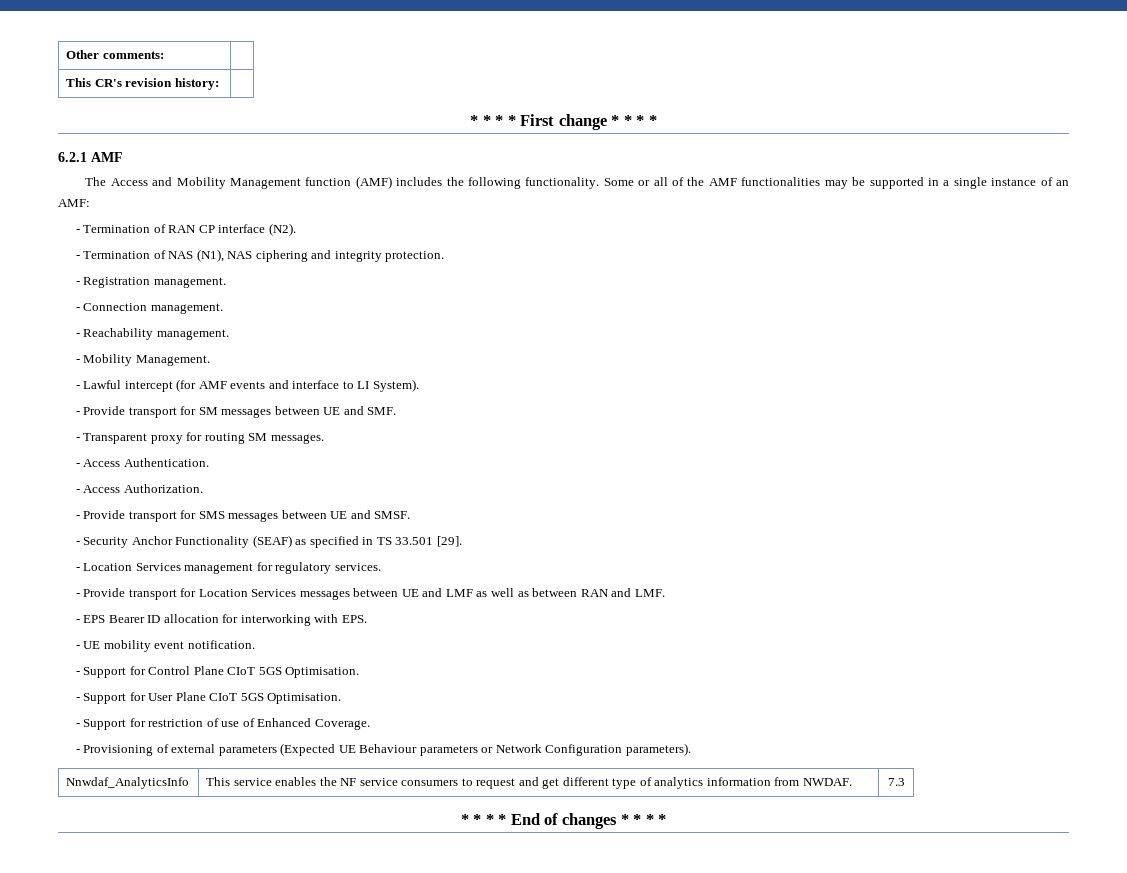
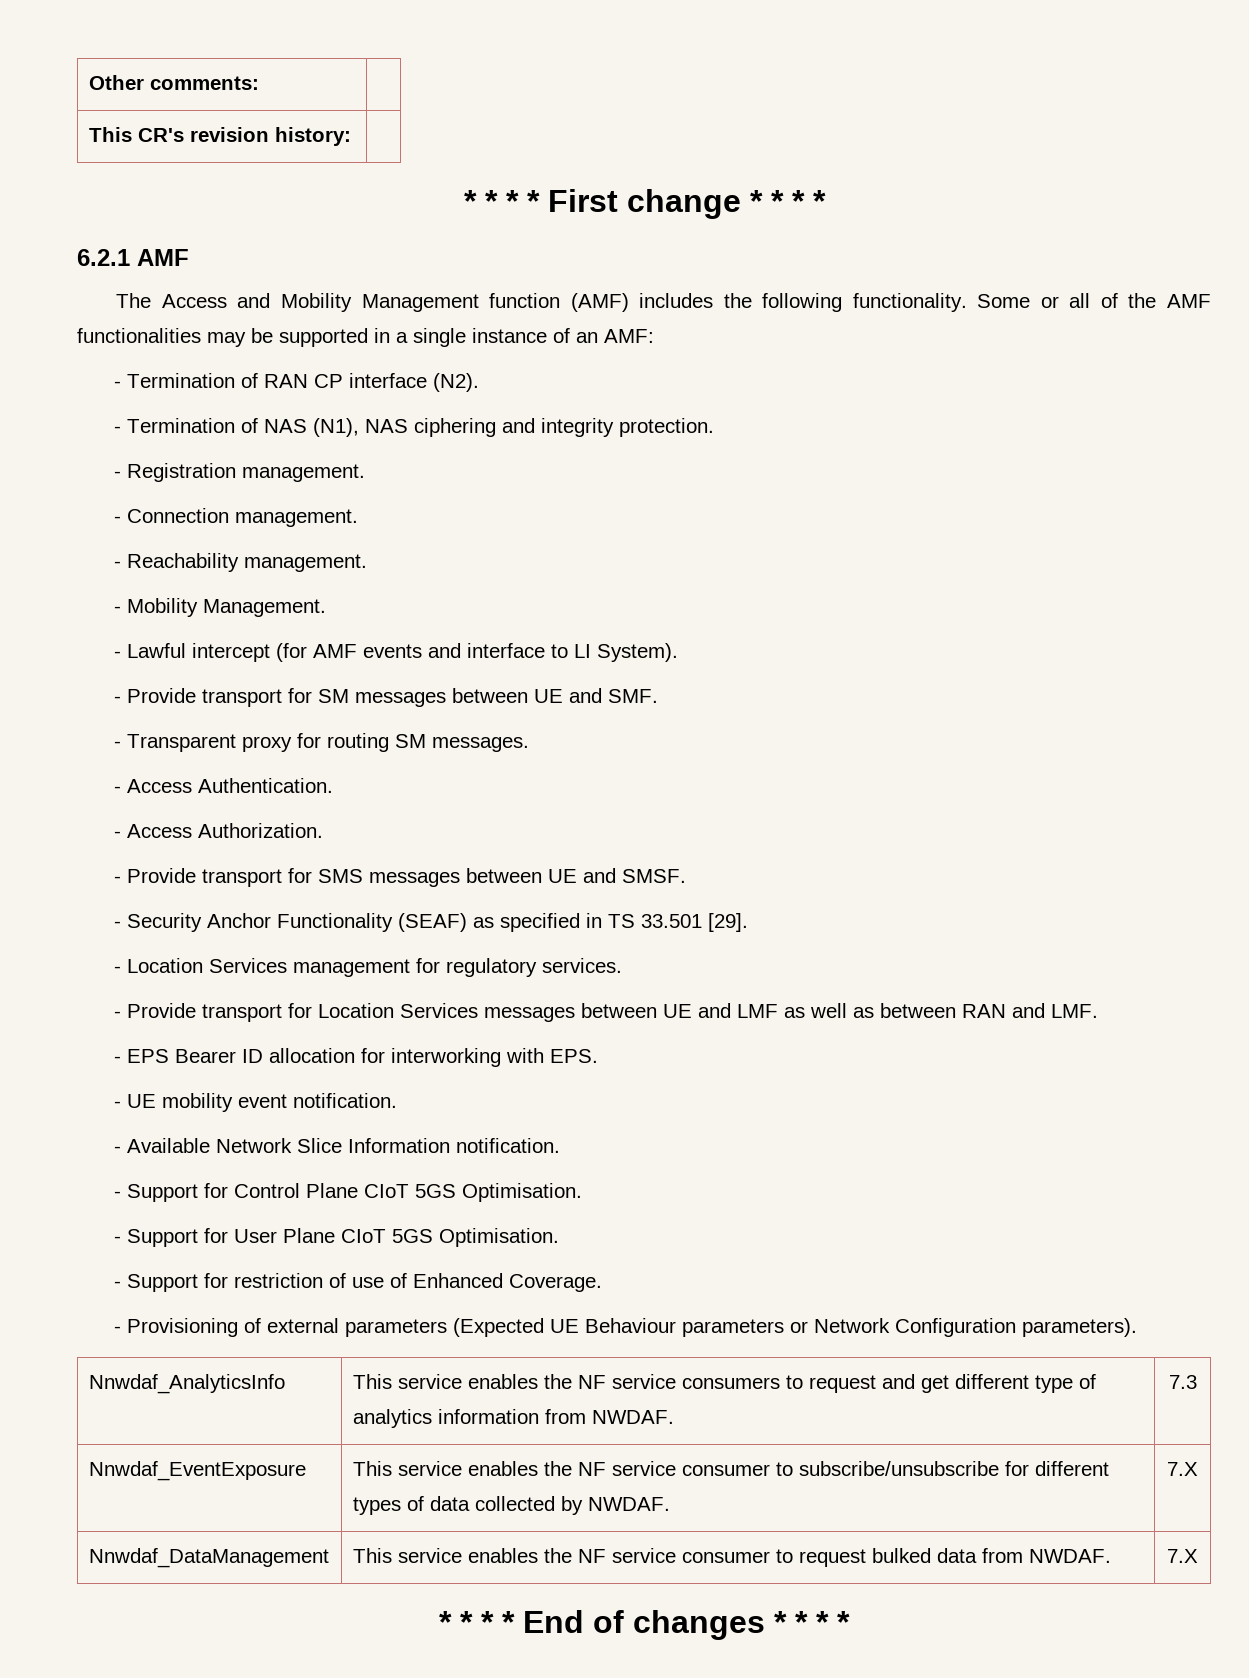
(255, 644) none -> [113,1138,560,1153] // - Available Network Slice Information notification.
(905, 782) none -> [88,1461,306,1481] [352,1461,1109,1476] [352,1496,670,1515] [1167,1462,1198,1476] [88,1548,329,1568] [352,1548,1111,1567] [1167,1549,1198,1563] // Nnwdaf_EventExposure | This service enables the NF service consumer to subscribe/unsubscribe for different types of data collected by NWDAF. | 7.X // Nnwdaf_DataManagement | This service enables the NF service consumer to request bulked data from NWDAF. | 7.X

